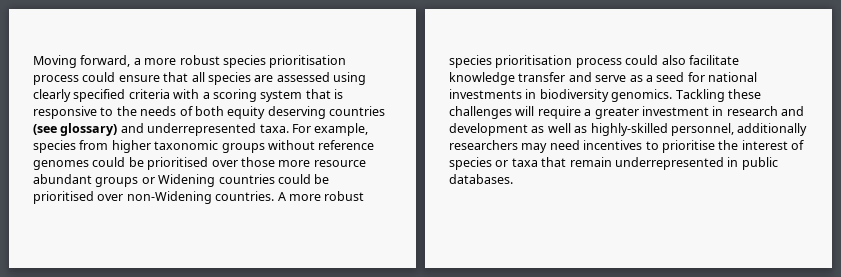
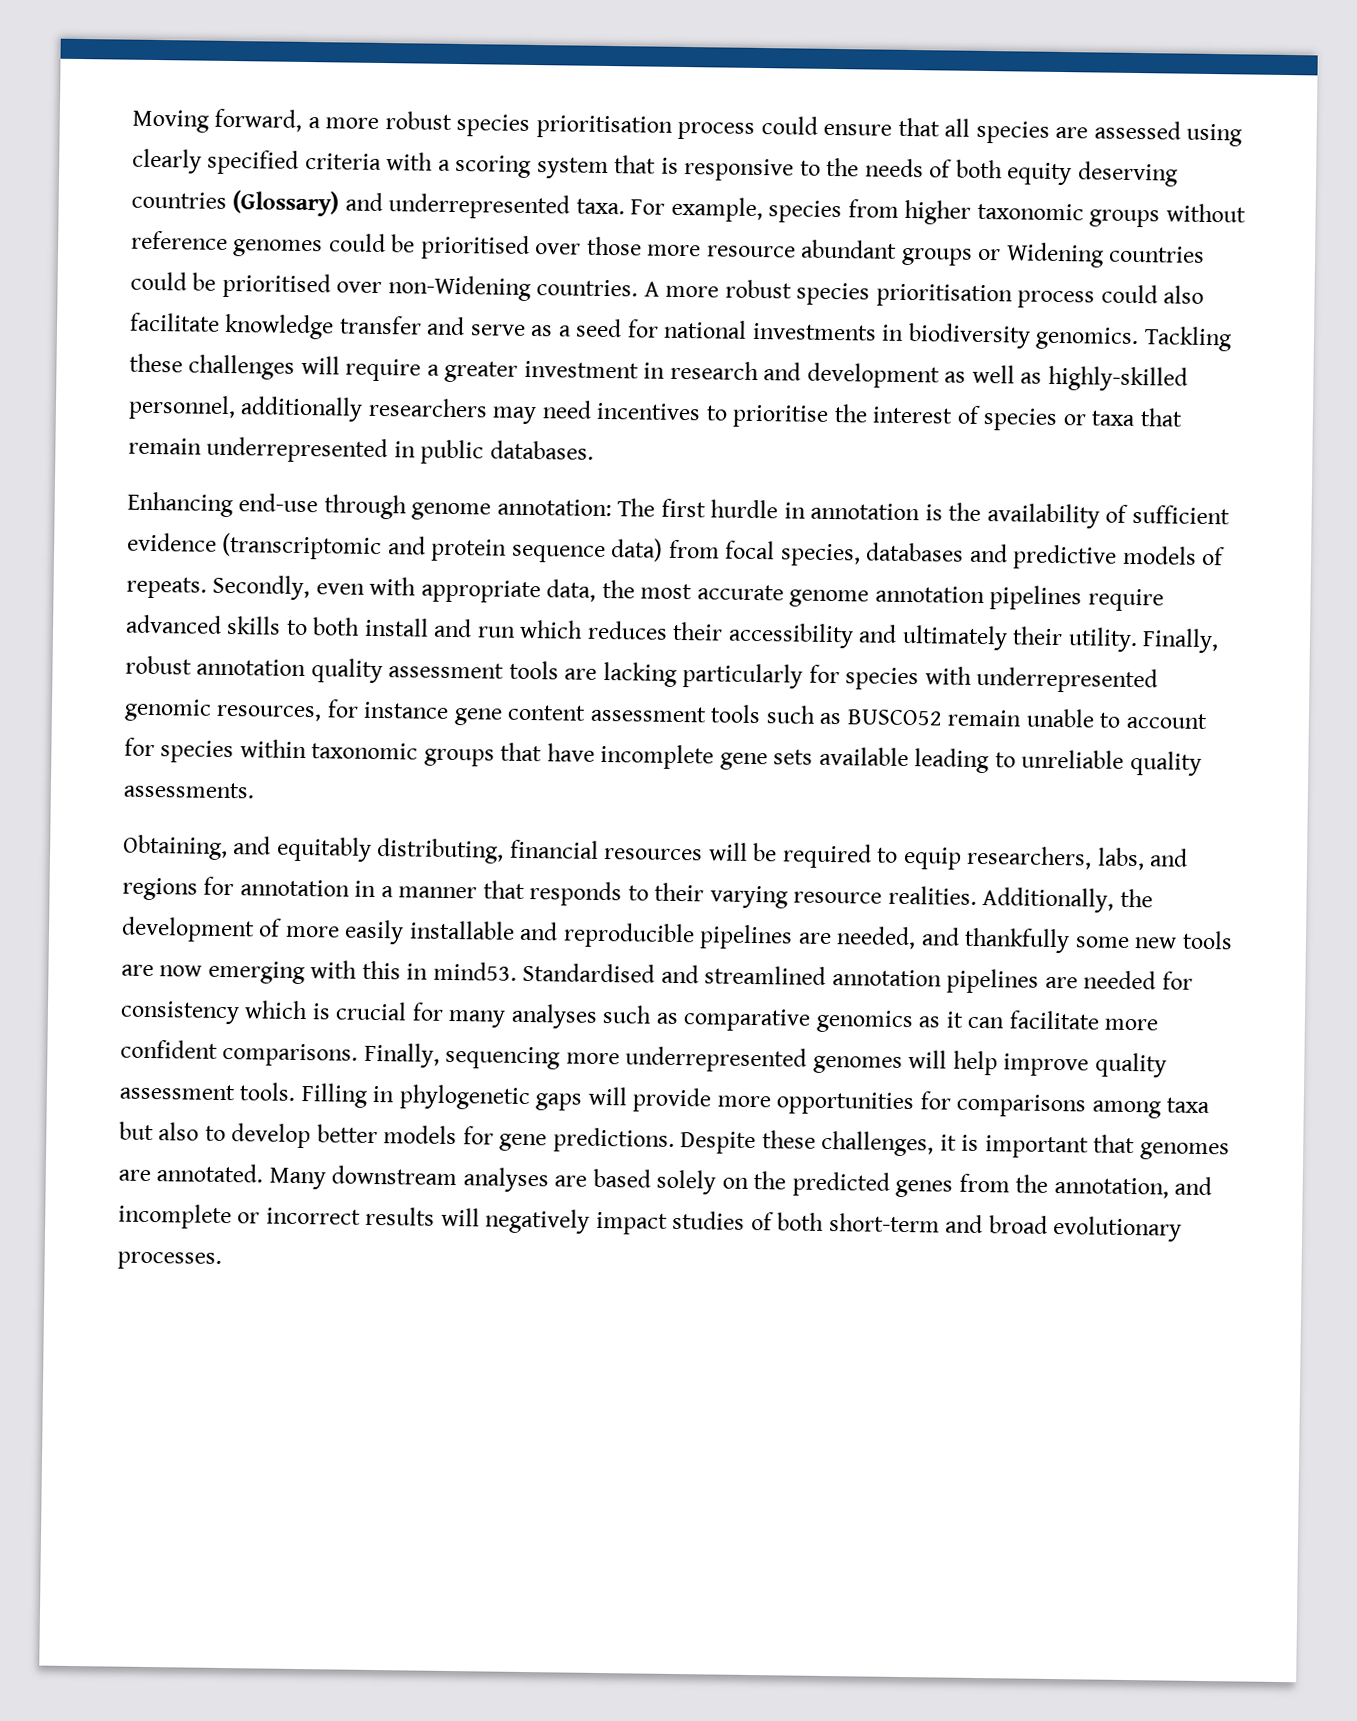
[33,123,118,136] (see glossary) -> [232,190,340,217] (Glossary)
(513, 179) none -> [127,491,1230,529] [127,532,1226,570] [126,574,1164,612] [125,614,1220,654] [125,655,1159,694] [124,698,1207,729] [124,737,1202,776] [123,781,254,799] [122,834,1189,871] [122,876,1153,913] [121,916,1233,954] [121,960,1193,994] [120,1000,1159,1034] [120,1039,1167,1078] [119,1082,1211,1119] [119,1121,1230,1161] [118,1163,1213,1199] [118,1203,1183,1242] [117,1251,222,1270] // Enhancing end-use through genome annotation: The first hurdle in annotation is the availability of sufficient evidence (transcriptomic and protein sequence data) from focal species, databases and predictive models of repeats. Secondly, even with appropriate data, the most accurate genome annotation pipelines require advanced skills to both install and run which reduces their accessibility and ultimately their utility. Finally, robust annotation quality assessment tools are lacking particularly for species with underrepresented genomic resources, for instance gene content assessment tools such as BUSCO52 remain unable to account for species within taxonomic groups that have incomplete gene sets available leading to unreliable quality assessments. // Obtaining, and equitably distributing, financial resources will be required to equip researchers, labs, and regions for annotation in a manner that responds to their varying resource realities. Additionally, the development of more easily installable and reproducible pipelines are needed, and thankfully some new tools are now emerging with this in mind53. Standardised and streamlined annotation pipelines are needed for consistency which is crucial for many analyses such as comparative genomics as it can facilitate more confident comparisons. Finally, sequencing more underrepresented genomes will help improve quality assessment tools. Filling in phylogenetic gaps will provide more opportunities for comparisons among taxa but also to develop better models for gene predictions. Despite these challenges, it is important that genomes are annotated. Many downstream analyses are based solely on the predicted genes from the annotation, and incomplete or incorrect results will negatively impact studies of both short-term and broad evolutionary processes.

